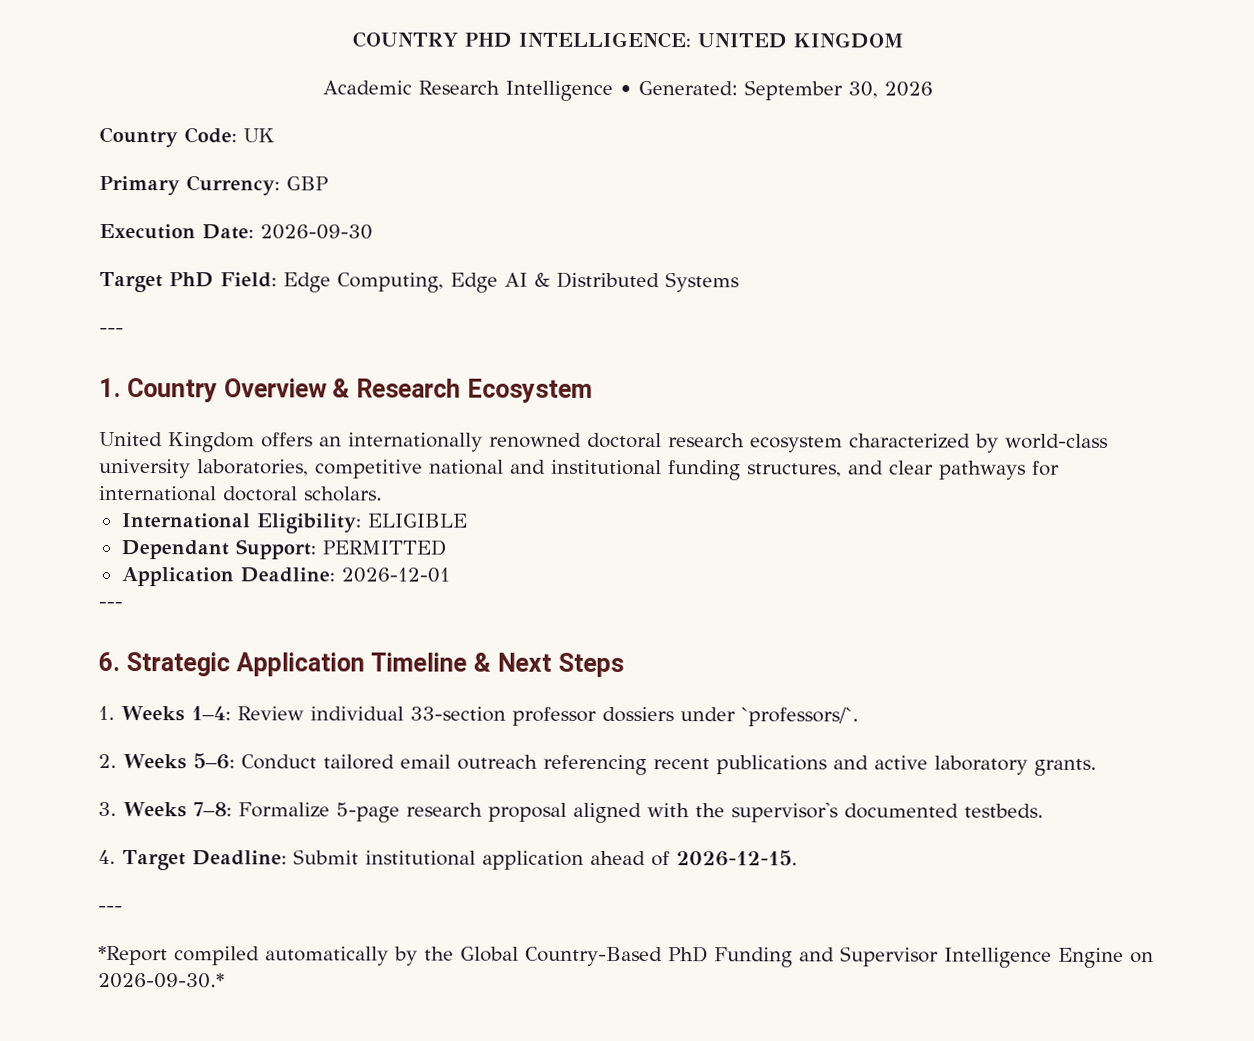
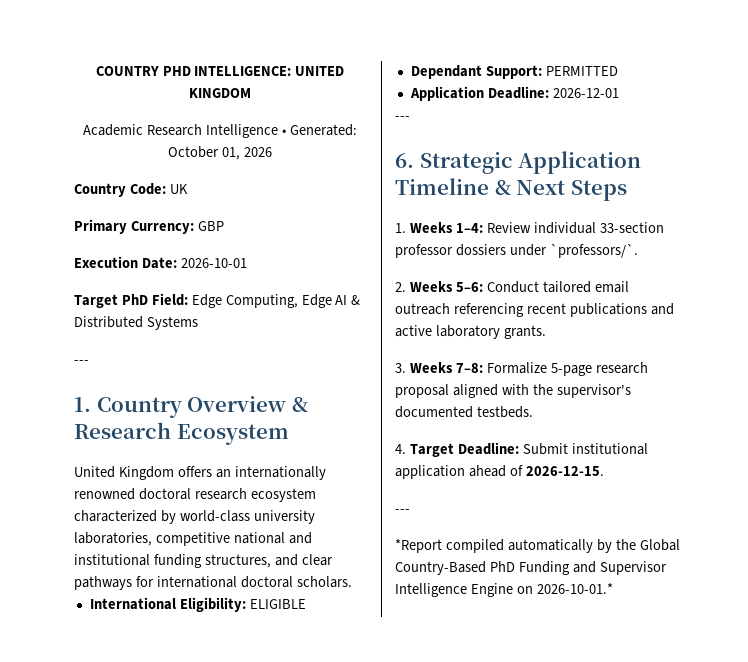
[744,80,878,101] September 30, -> [168,146,240,160] October 01,
[260,224,373,240] 2026-09-30 -> [180,258,247,268] 2026-10-01
[98,972,225,989] 2026-09-30.* -> [536,583,613,594] 2026-10-01.*

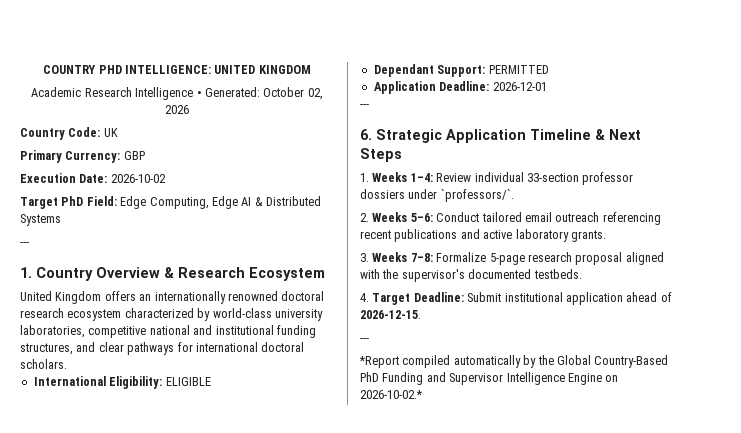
[222,147,240,160] 01, -> [307,88,323,100] 02,
[180,258,247,268] 2026-10-01 -> [110,174,166,183] 2026-10-02
[536,583,613,594] 2026-10-01.* -> [360,390,423,399] 2026-10-02.*

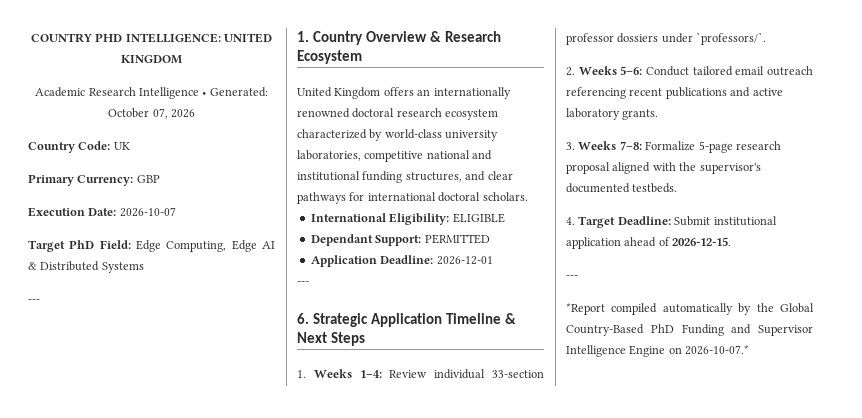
[307,88,323,100] 02, -> [152,108,168,119] 07,
[110,174,166,183] 2026-10-02 -> [119,207,176,217] 2026-10-07
[360,390,423,399] 2026-10-02.* -> [685,345,750,355] 2026-10-07.*

